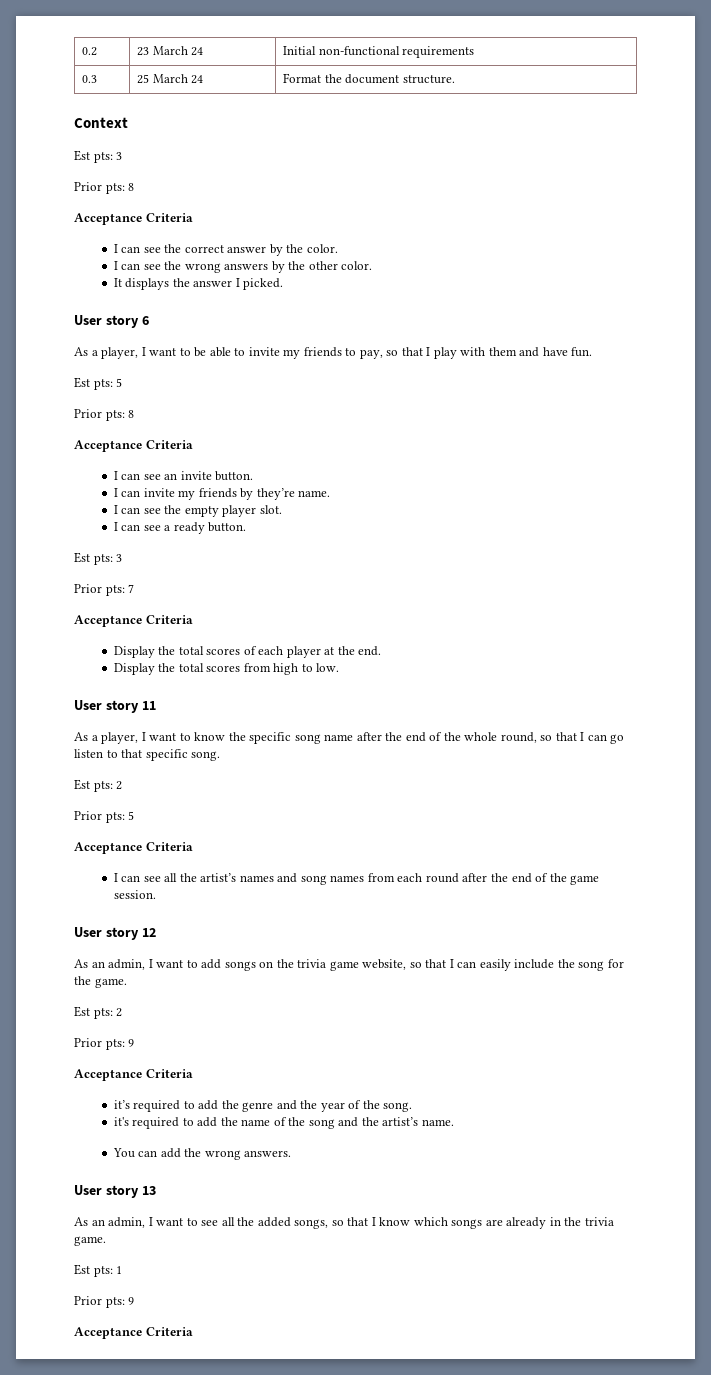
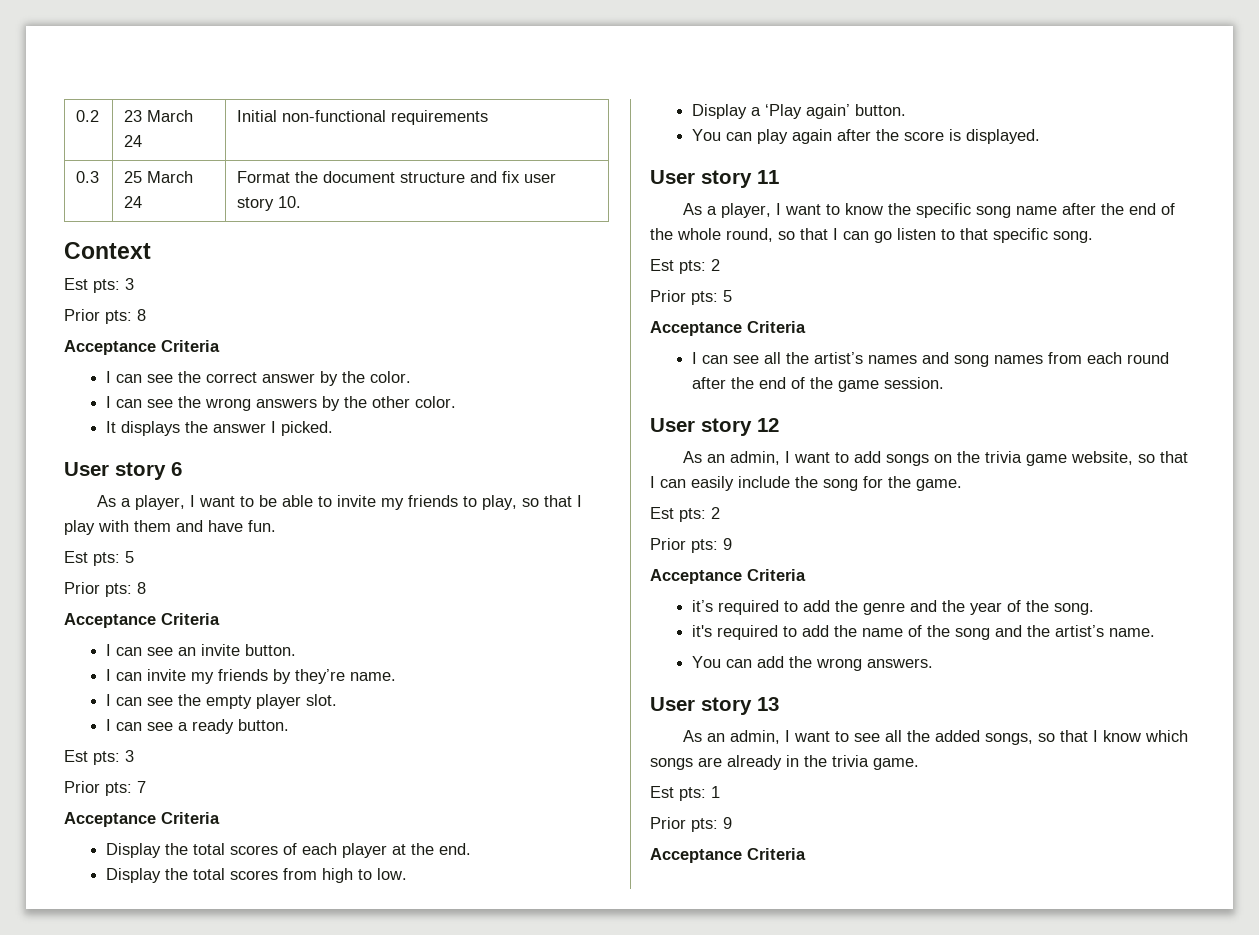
[402,75,455,84] structure. -> [400,171,557,183] [237,196,302,211] structure and fix user story 10.
[359,349,383,359] pay, -> [482,495,518,510] play,
(340, 667) none -> [691,104,906,119] [691,129,1040,144] // Display a ‘Play again’ button. // You can play again after the score is displayed.

